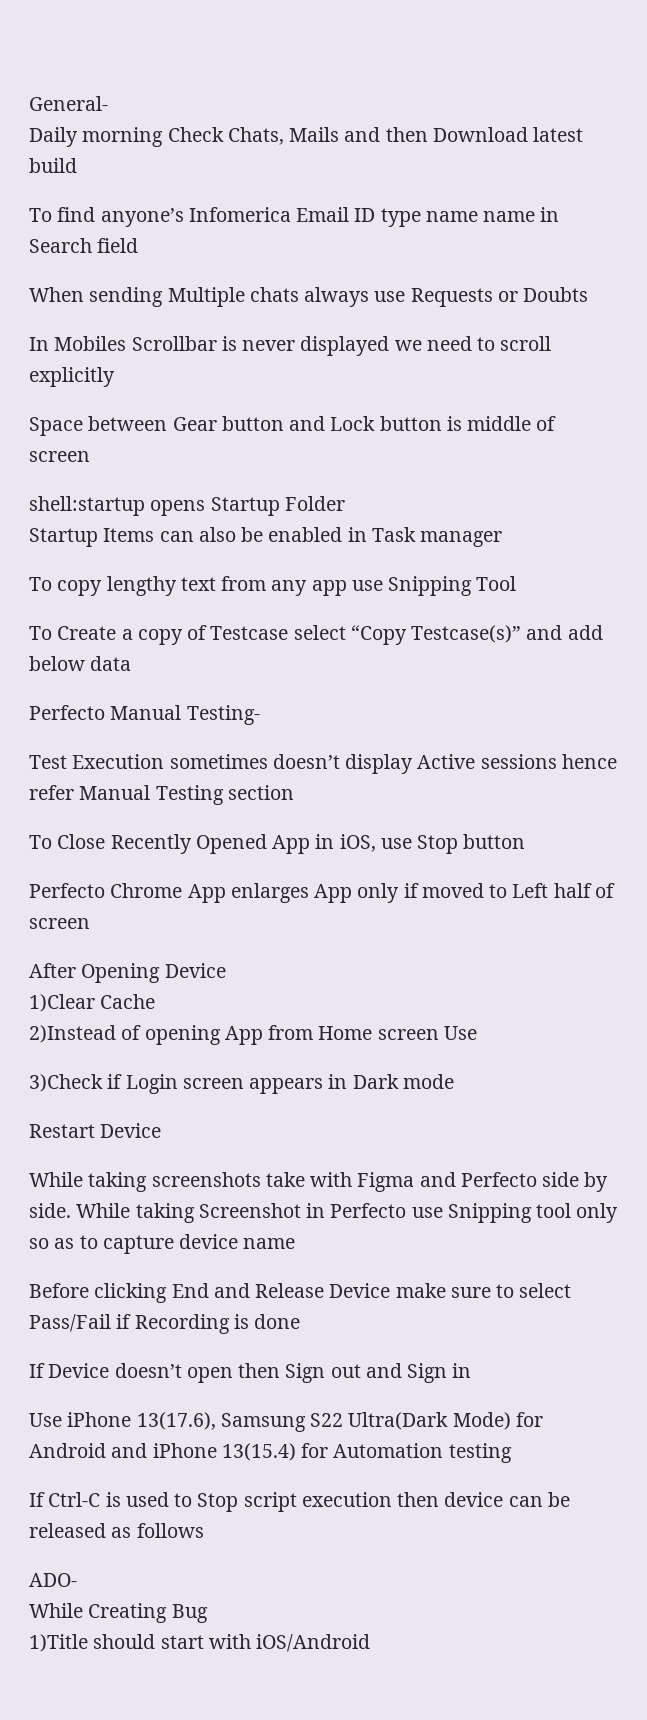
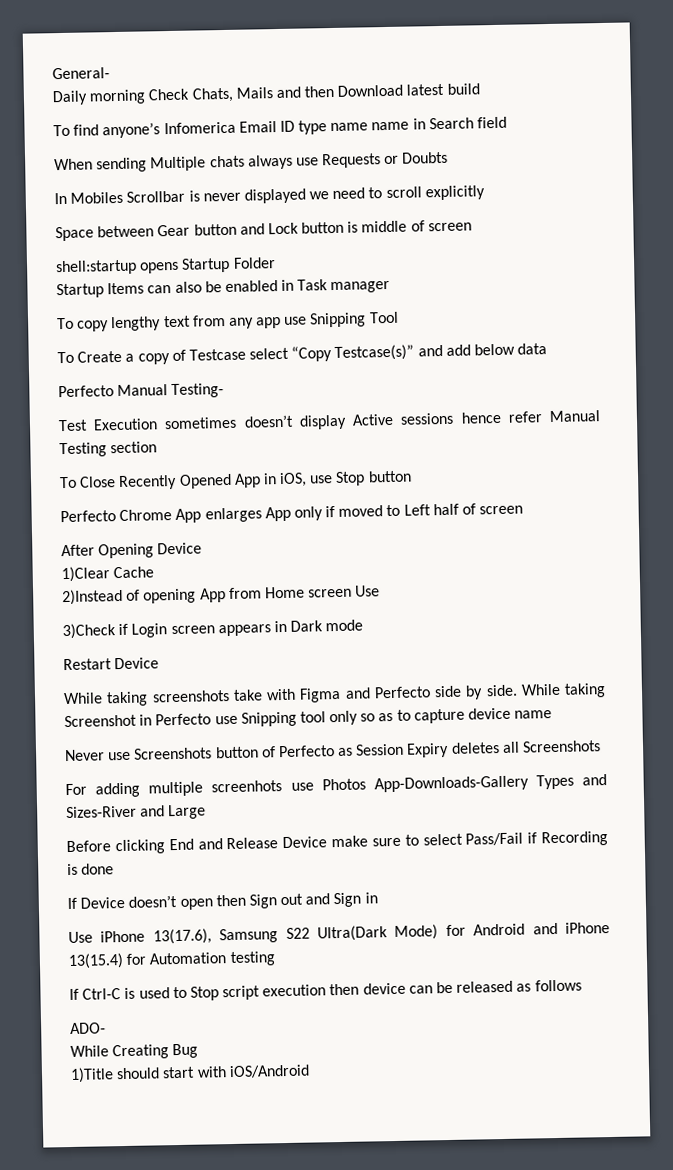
(296, 1243) none -> [65,740,602,762] [65,774,607,798] [66,804,207,820] // Never use Screenshots button of Perfecto as Session Expiry deletes all Screenshots // For adding multiple screenhots use Photos App-Downloads-Gallery Types and Sizes-River and Large

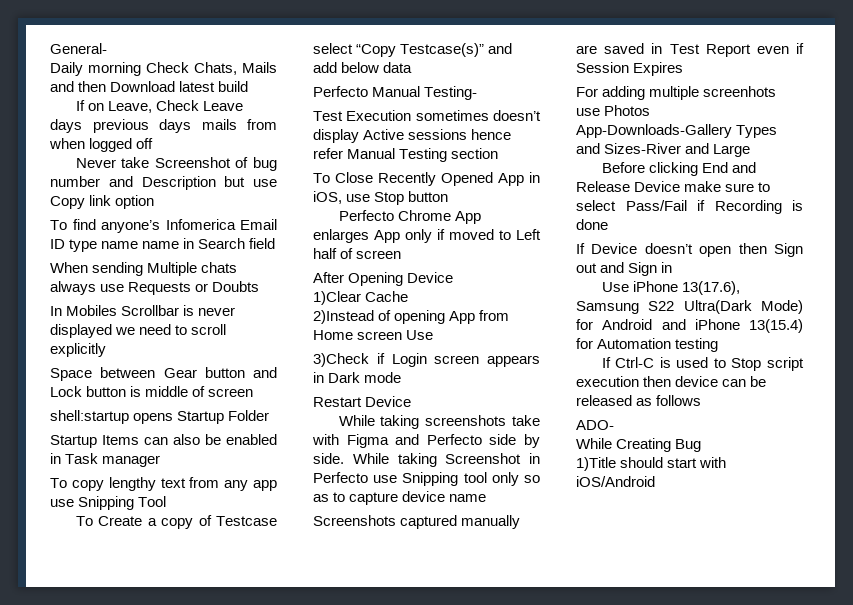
(480, 89) none -> [75,100,243,113] [50,119,277,133] [49,138,154,152] [75,157,277,171] [50,176,277,190] [50,195,155,209] // If on Leave, Check Leave days previous days mails from when logged off // Never take Screenshot of bug number and Description but use Copy link option
[65,740,602,762] Never use Screenshots button of Perfecto as Session Expiry deletes all Screenshots -> [313,515,521,529] [576,43,804,57] [576,62,684,76] Screenshots captured manually are saved in Test Report even if Session Expires

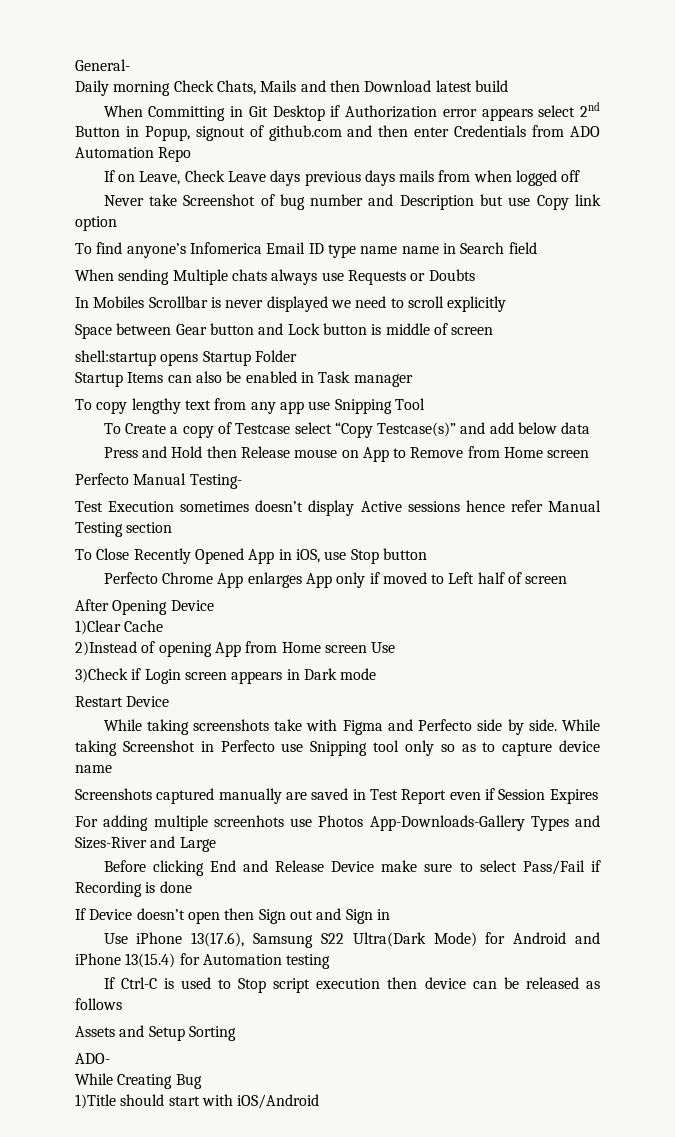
(249, 86) none -> [103,102,601,121] [75,125,601,141] [75,147,192,162] // When Committing in Git Desktop if Authorization error appears select 2nd Button in Popup, signout of github.com and then enter Credentials from ADO Automation Repo
(413, 67) none -> [103,446,590,462] // Press and Hold then Release mouse on App to Remove from Home screen
(702, 400) none -> [75,1025,236,1041] // Assets and Setup Sorting

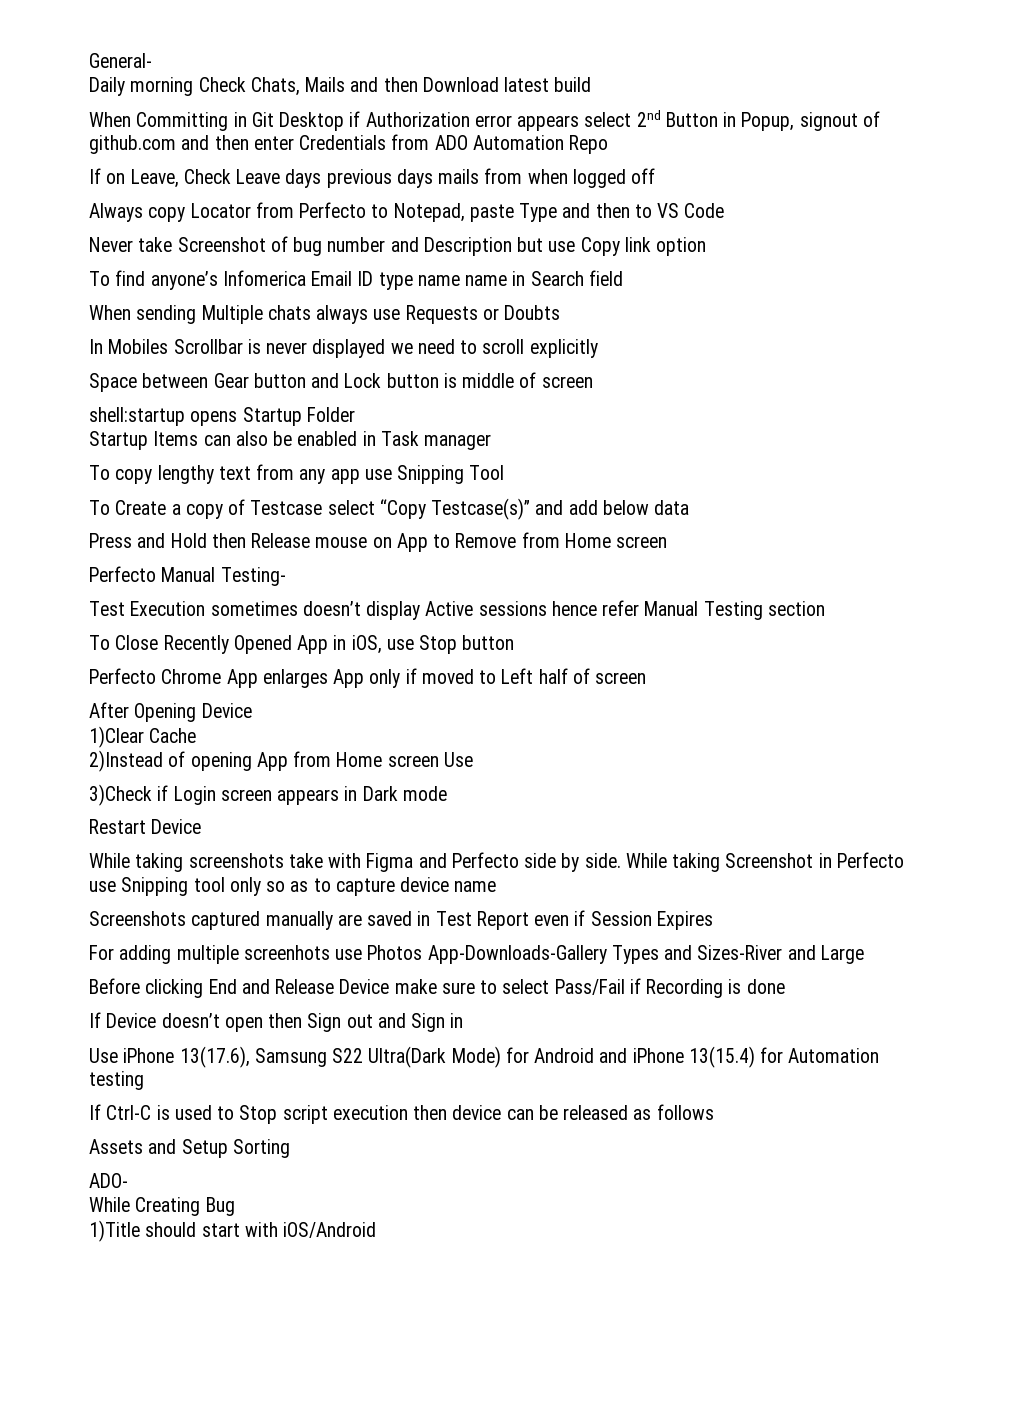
(581, 176) none -> [89,202,725,222] // Always copy Locator from Perfecto to Notepad, paste Type and then to VS Code

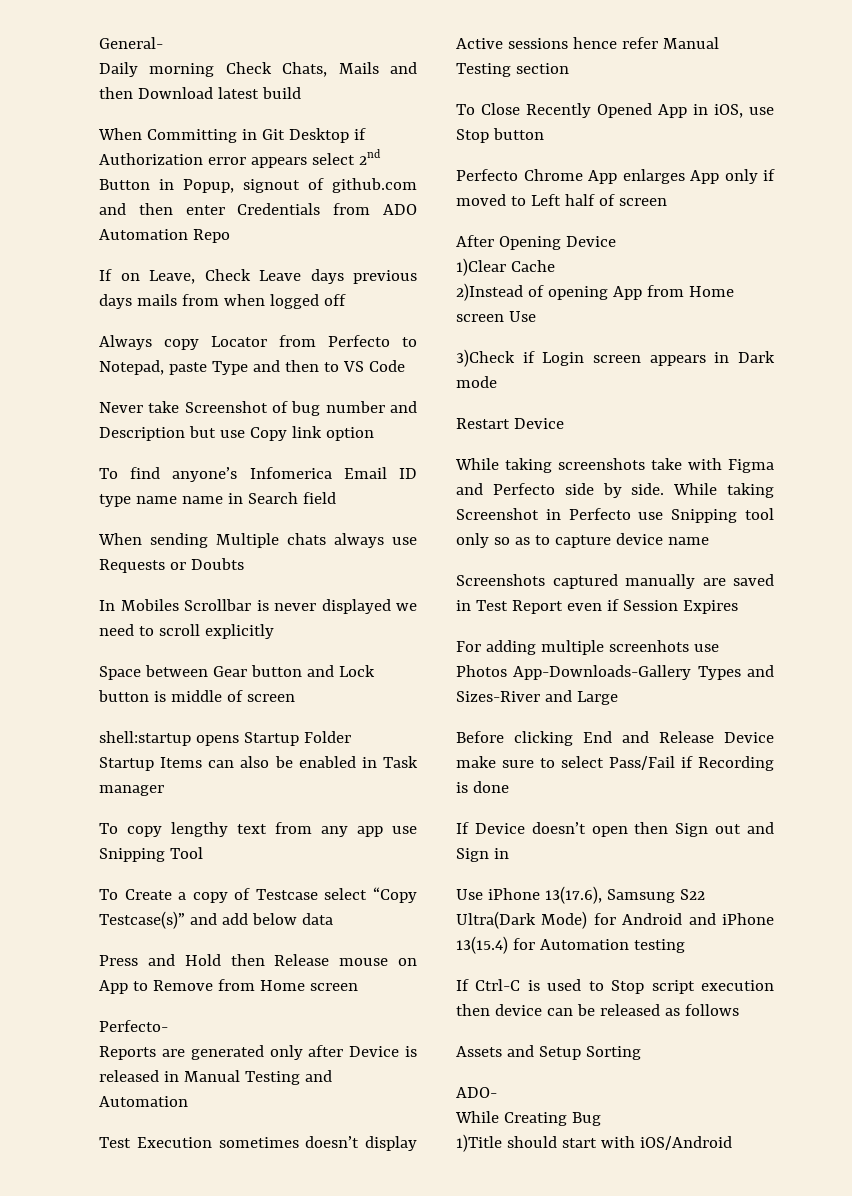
[89,566,286,586] Perfecto Manual Testing- -> [99,1020,168,1032] [99,1045,417,1060] [99,1070,332,1085] [99,1096,188,1107] Perfecto- // Reports are generated only after Device is released in Manual Testing and Automation

